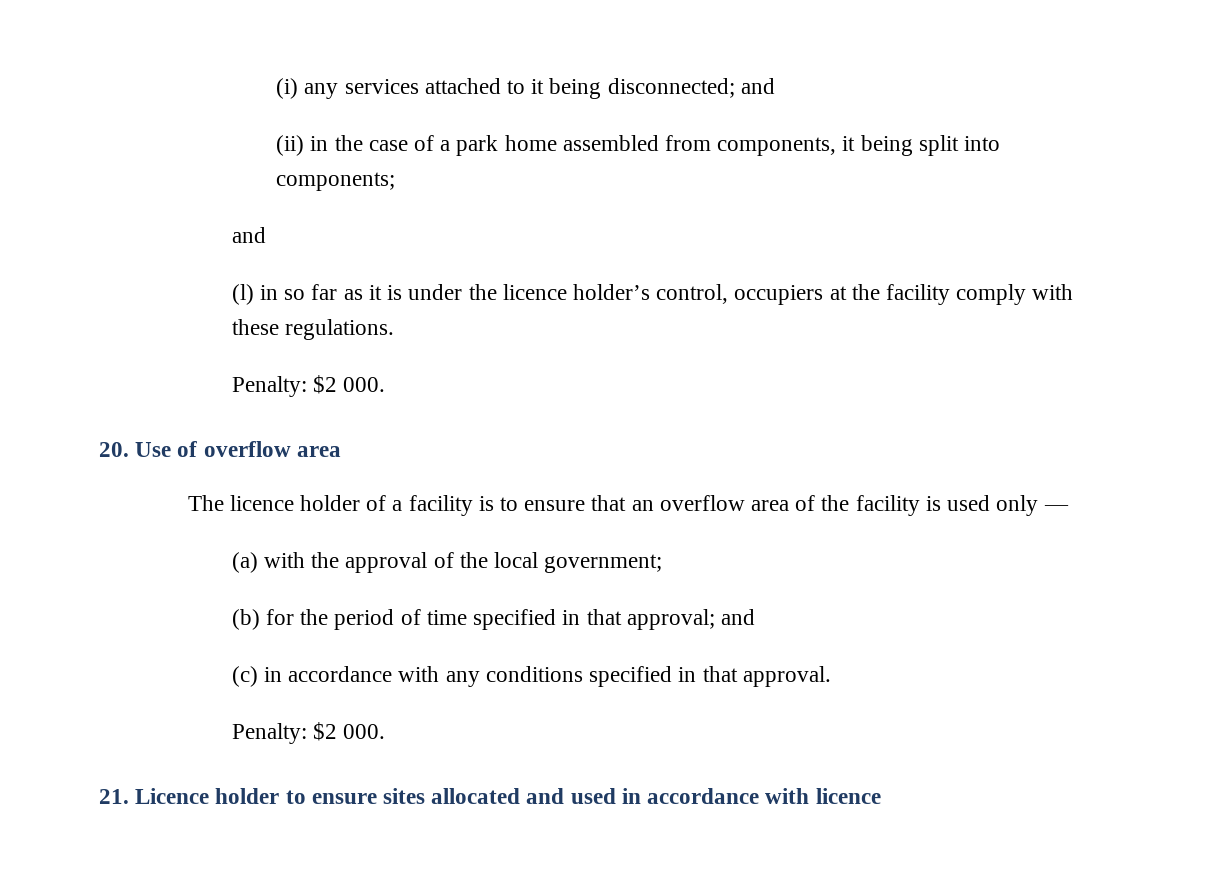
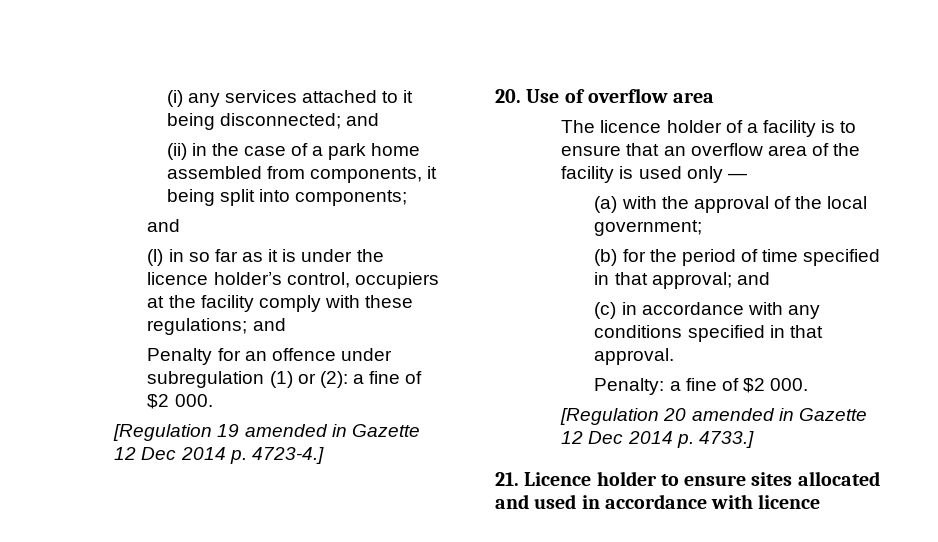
[285,319,395,340] [231,375,386,397] regulations. // Penalty: $2 000. -> [147,318,286,335] [147,348,392,365] [147,371,423,388] [147,394,213,409] [113,424,420,441] [114,447,324,464] regulations; and // Penalty for an offence under subregulation (1) or (2): a fine of $2 000. // [Regulation 19 amended in Gazette 12 Dec 2014 p. 4723-4.]
[313,722,386,741] $2 000. -> [669,378,809,393] [560,408,867,425] [561,431,754,448] a fine of $2 000. // [Regulation 20 amended in Gazette 12 Dec 2014 p. 4733.]

